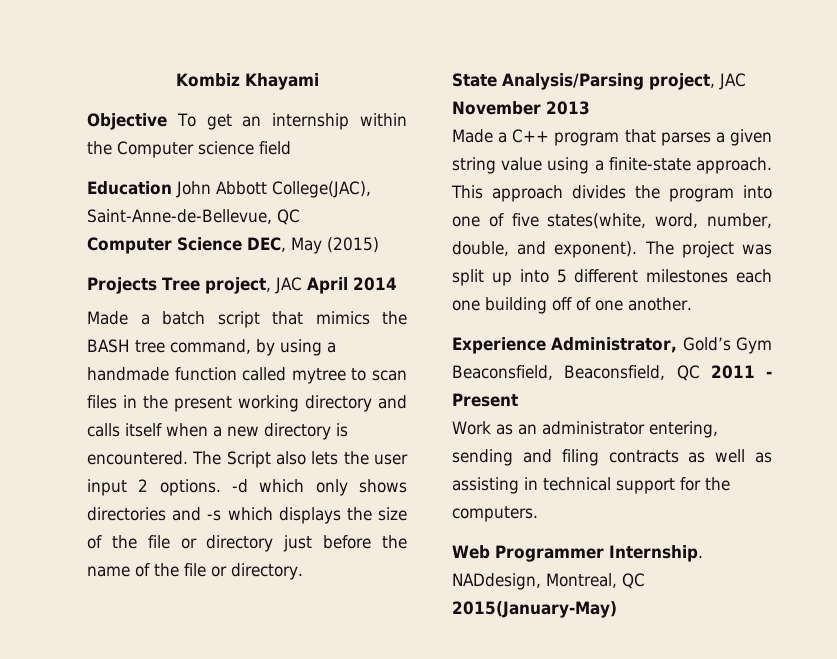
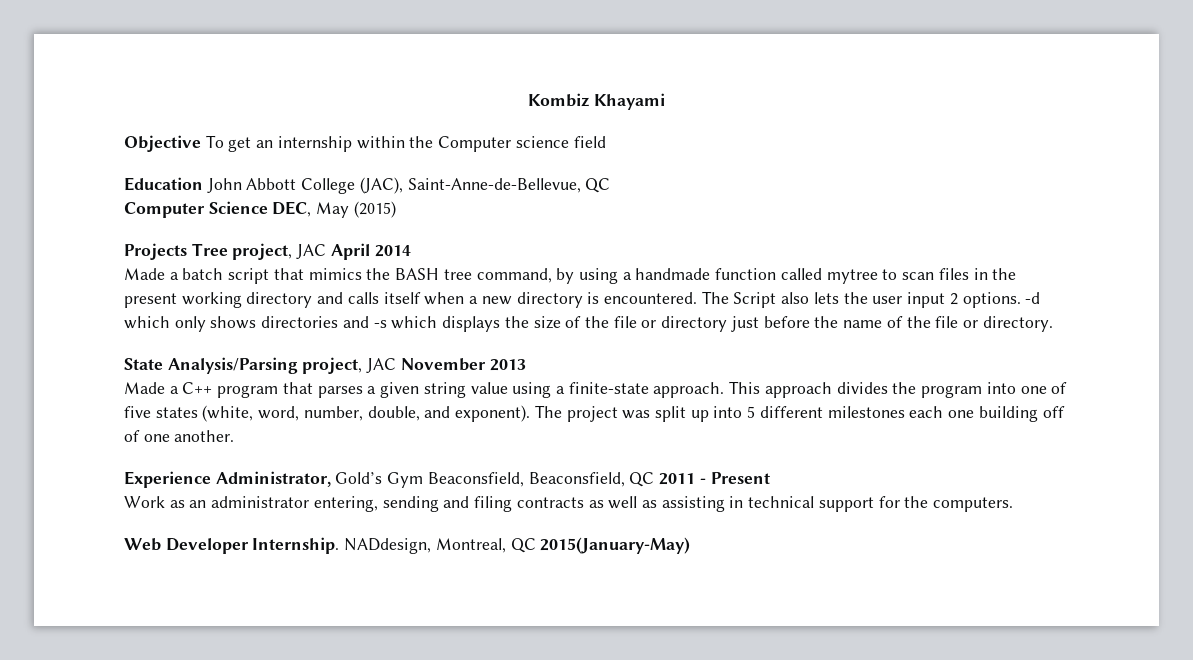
[272,181,371,198] College(JAC), -> [301,177,403,194] College (JAC),
[547,213,647,229] states(white, -> [155,405,254,422] states (white,
[495,545,604,562] Programmer -> [165,538,249,554] Developer

